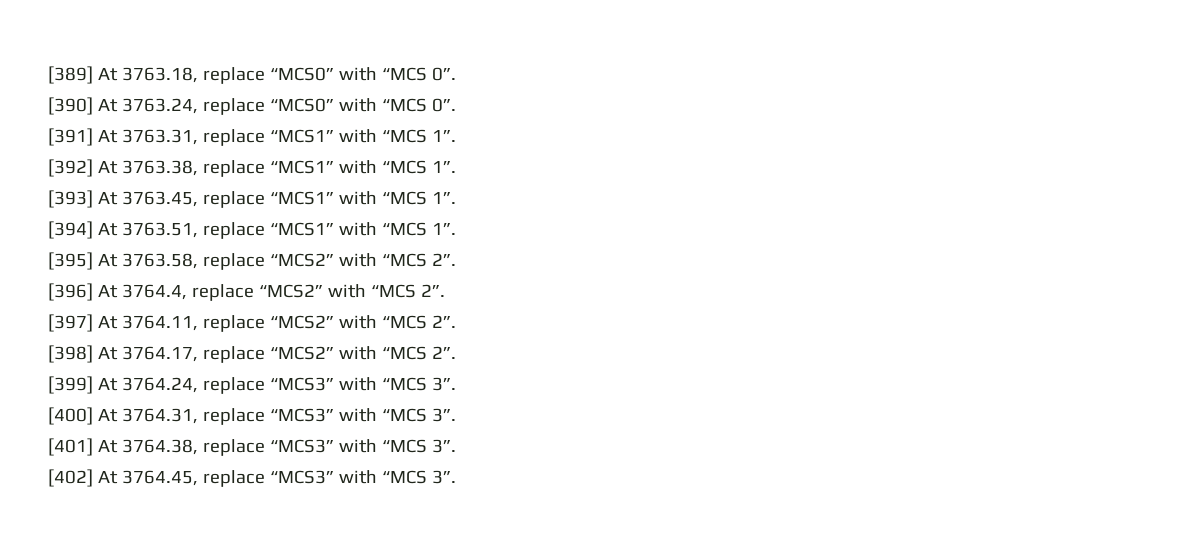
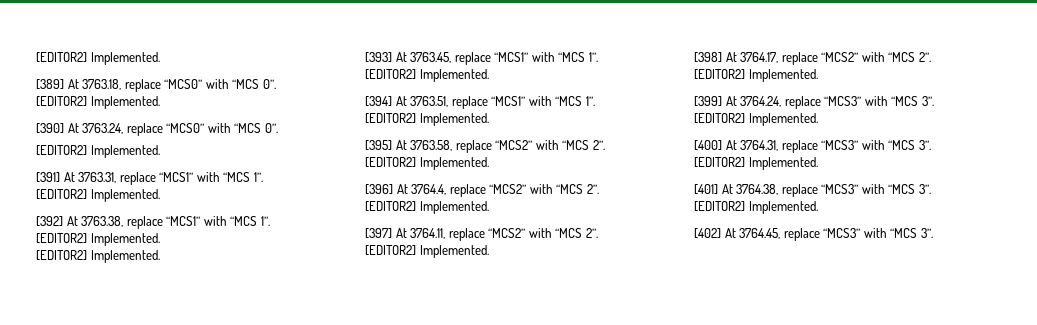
(48, 75) none -> [36,52,160,65] [EDITOR2] Implemented. //
(456, 74) none -> [36,96,160,109] // [EDITOR2] Implemented.
(456, 105) none -> [36,145,160,158] // [EDITOR2] Implemented.
(456, 136) none -> [36,189,160,202] // [EDITOR2] Implemented.
(456, 167) none -> [36,233,160,246] [36,250,160,263] // [EDITOR2] Implemented. // [EDITOR2] Implemented.
(456, 198) none -> [365,69,489,82] // [EDITOR2] Implemented.
(456, 229) none -> [365,113,489,126] // [EDITOR2] Implemented.
(456, 259) none -> [365,157,489,170] // [EDITOR2] Implemented.
(445, 290) none -> [365,201,489,214] // [EDITOR2] Implemented.
(456, 321) none -> [365,245,489,258] // [EDITOR2] Implemented.
(456, 352) none -> [694,69,818,82] // [EDITOR2] Implemented.
(456, 384) none -> [694,113,818,126] // [EDITOR2] Implemented.
(456, 415) none -> [694,157,818,170] // [EDITOR2] Implemented.
(456, 446) none -> [694,201,818,214] // [EDITOR2] Implemented.

